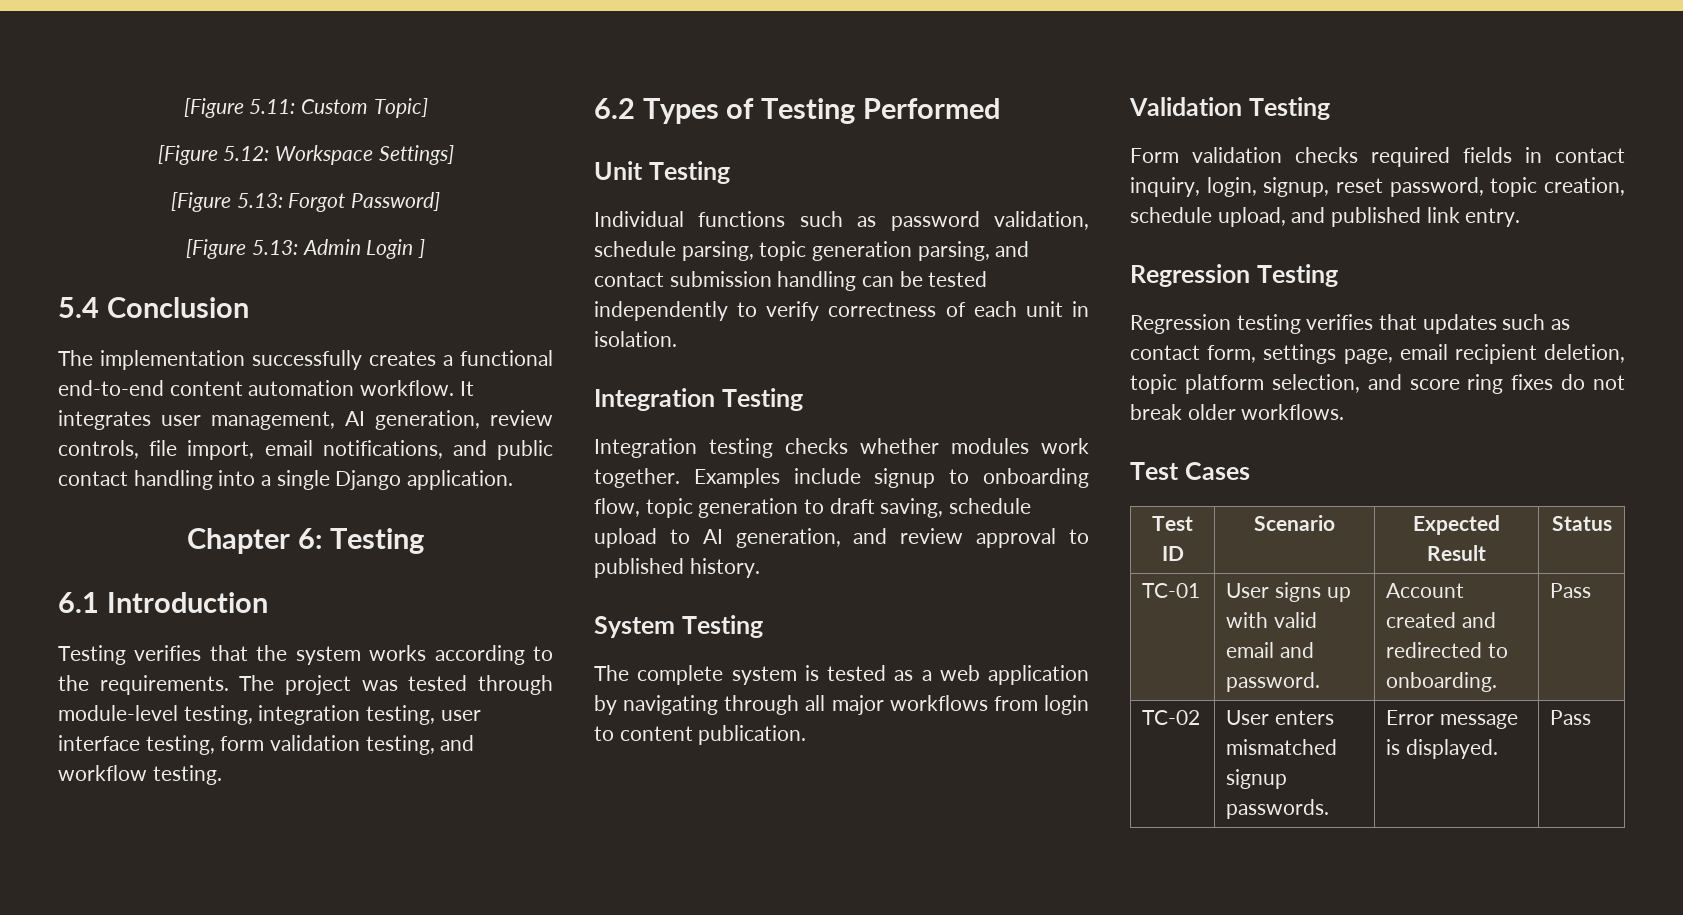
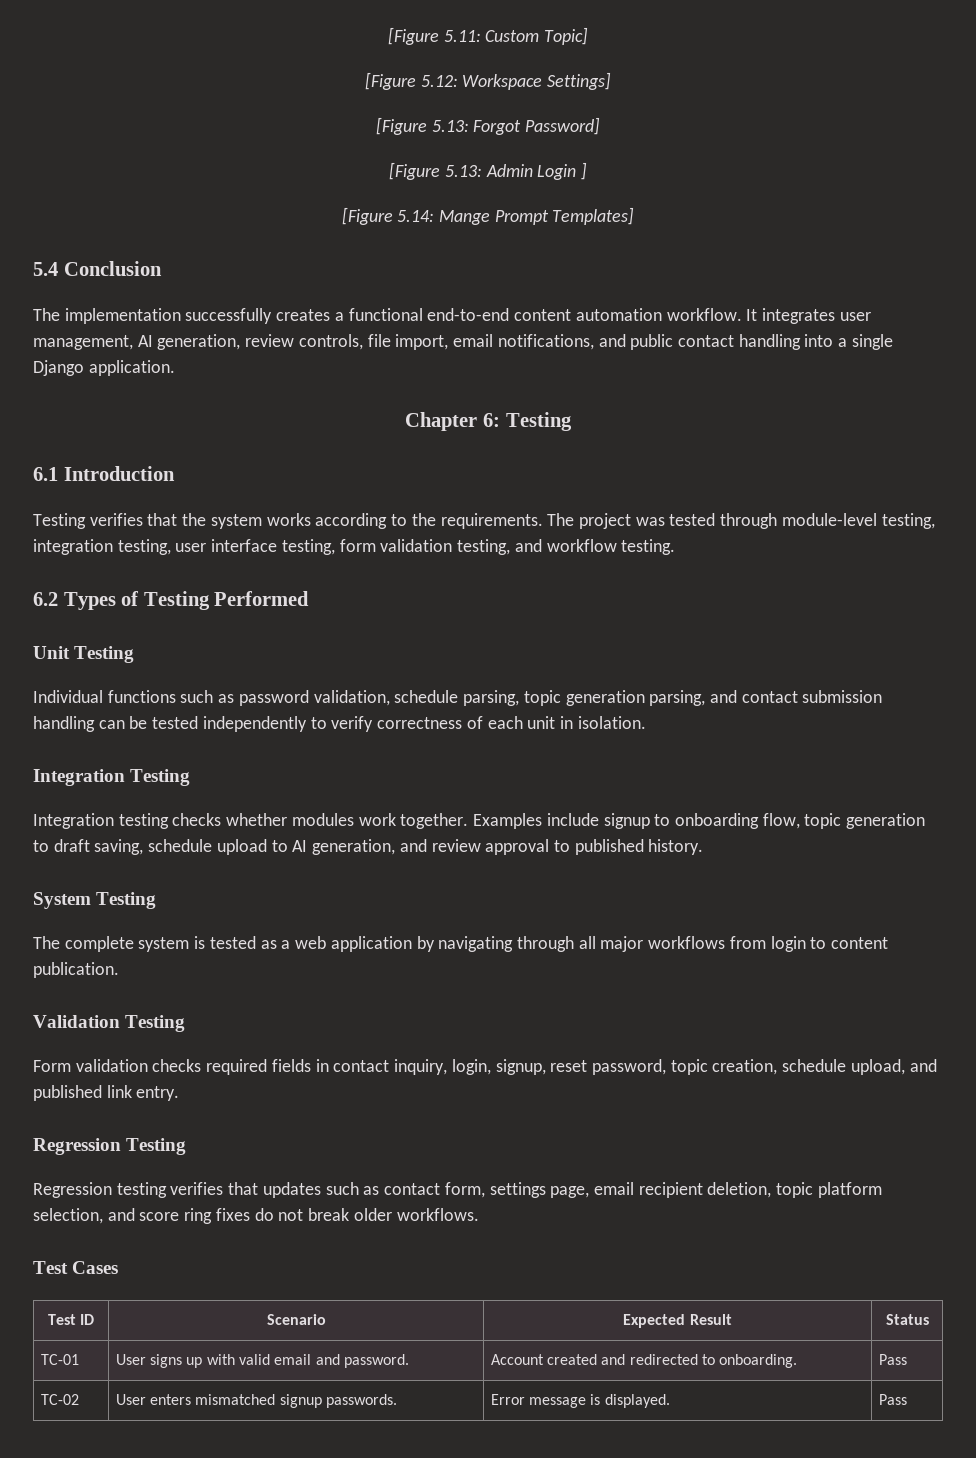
(425, 248) none -> [341,207,635,225] // [Figure 5.14: Mange Prompt Templates]

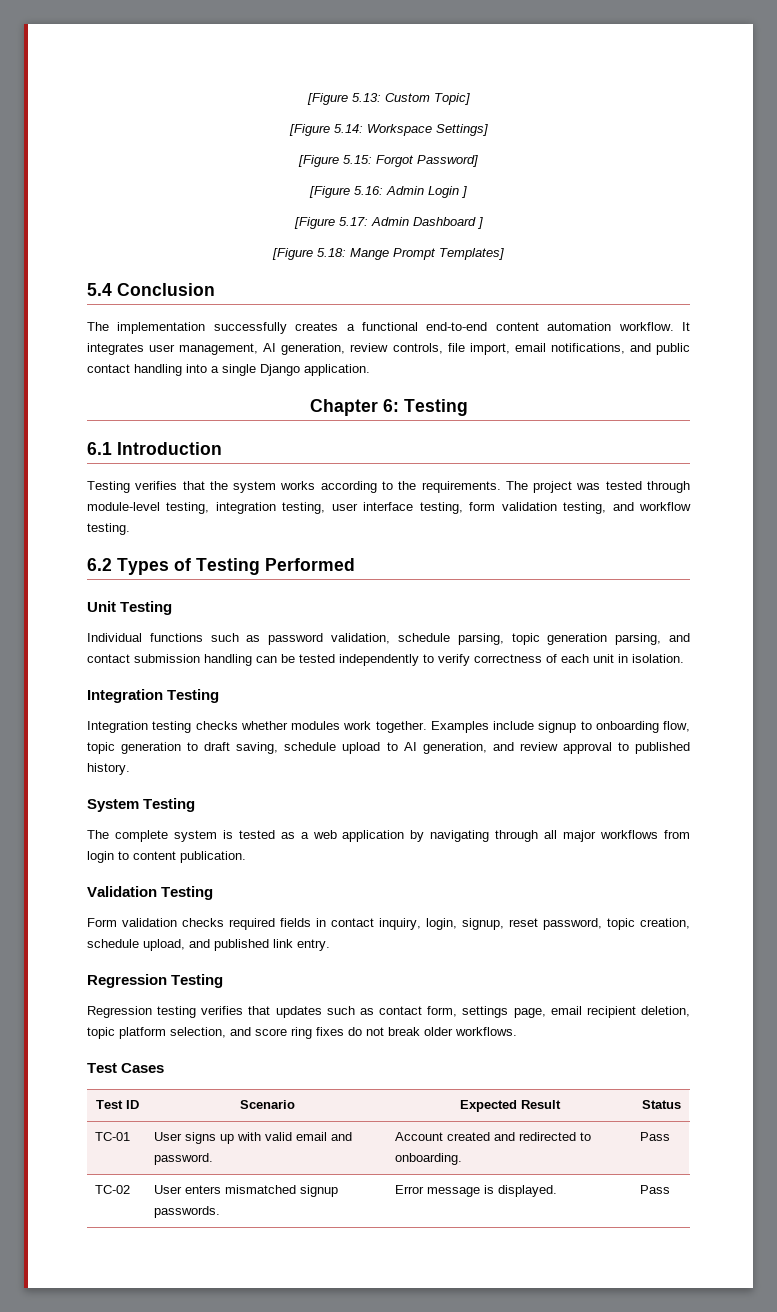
[387,27,481,45] [Figure 5.11: -> [306,93,381,105] [Figure 5.13:
[420,75,458,87] 5.12: -> [333,124,363,133] 5.14:
[431,120,469,132] 5.13: -> [343,155,372,164] 5.15:
[444,165,482,177] 5.13: -> [354,186,383,195] 5.16:
[397,210,435,222] 5.14: -> [338,217,483,229] [272,248,346,260] 5.17: Admin Dashboard ] // [Figure 5.18:

